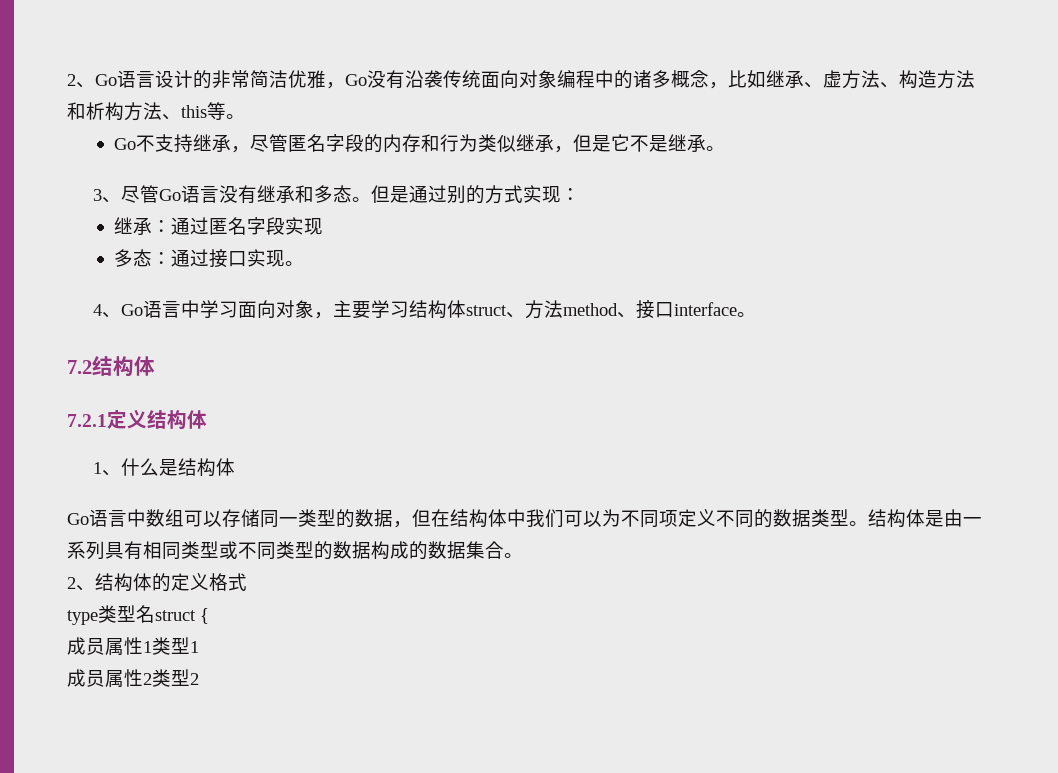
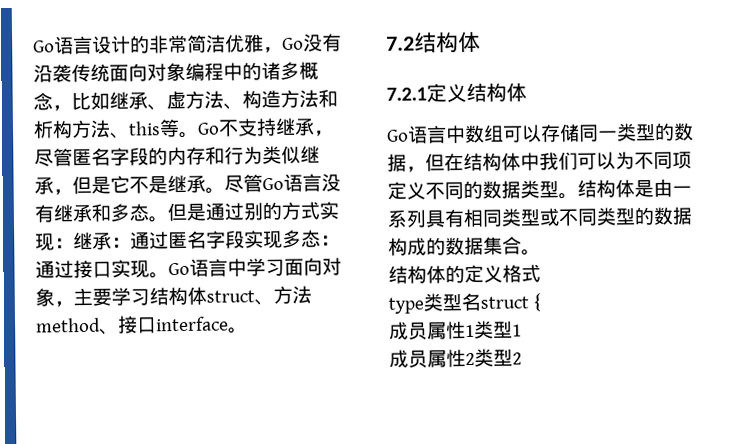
[67,74,95,88] 2、 -> (33, 46) none
(245, 116) // -> (199, 134) none
[93,189,122,203] // 3、 -> (225, 190) none
(581, 194) // -> (74, 243) none
(323, 226) // -> (283, 239) none
[93,304,122,318] // 4、 -> (169, 275) none
[93,458,236,477] // 1、什么是结构体 -> (527, 92) none
[67,577,95,591] 2、 -> (541, 252) none

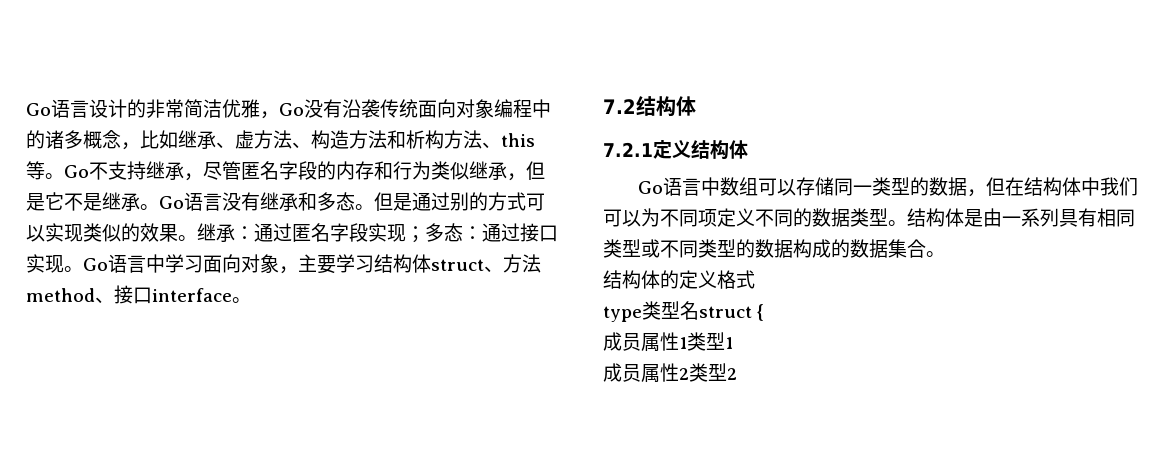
[224,174,263,193] 尽管 -> (159, 207) none
[319,201,339,220] [35,233,74,251] 实现： -> [526,193,545,211] [26,223,197,242] 可以实现类似的效果。
(283, 239) none -> [406,226,425,243] ；

